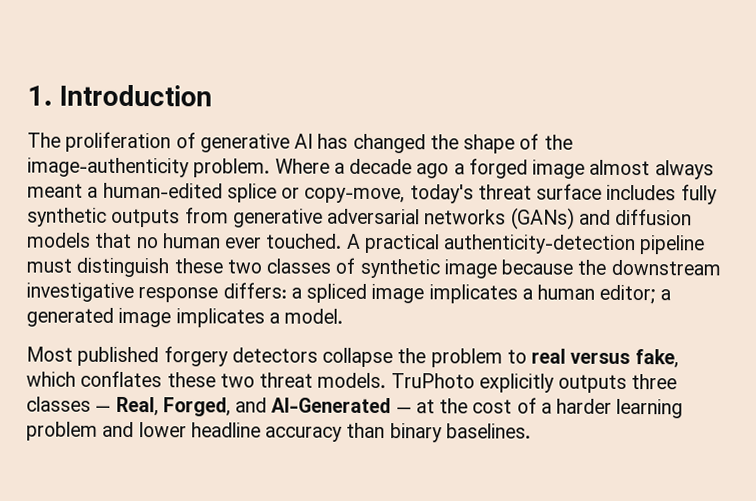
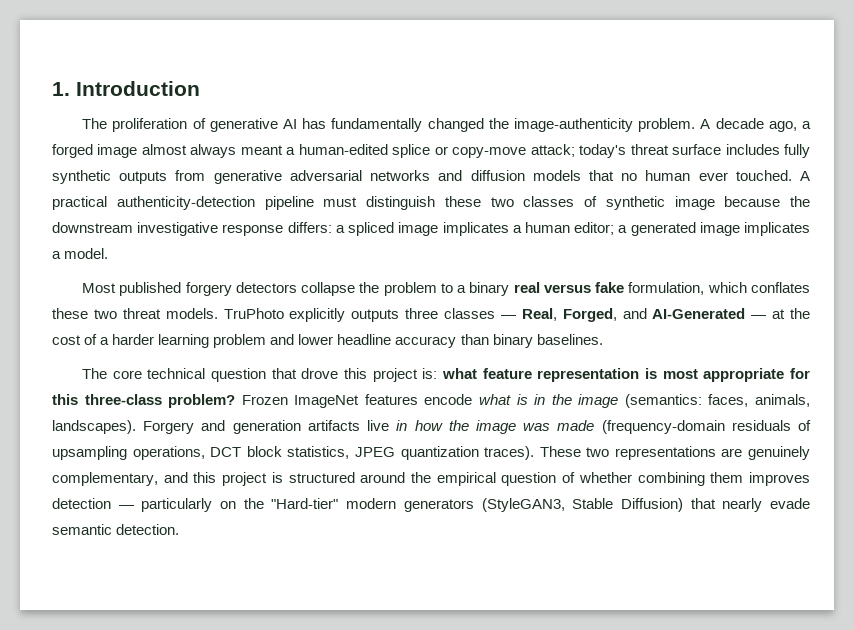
(349, 141) none -> [331,118,423,132] fundamentally
[463,133,573,154] [27,157,450,179] shape of the image-authenticity problem. Where a decade ago -> [513,118,797,132] image-authenticity problem. A decade ago,
[304,187,406,204] copy-move, -> [452,144,575,158] copy-move attack;
[510,207,575,230] (GANs) -> (431, 175) none
[531,348,679,369] real versus fake, -> [457,282,705,296] a binary real versus fake formulation,
(531, 431) none -> [82,368,811,382] [52,394,810,408] [52,420,811,434] [52,446,811,460] [52,472,810,486] [52,498,811,512] [52,524,180,535] // The core technical question that drove this project is: what feature representation is most appropriate for this three-class problem? Frozen ImageNet features encode what is in the image (semantics: faces, animals, landscapes). Forgery and generation artifacts live in how the image was made (frequency-domain residuals of upsampling operations, DCT block statistics, JPEG quantization traces). These two representations are genuinely complementary, and this project is structured around the empirical question of whether combining them improves detection — particularly on the "Hard-tier" modern generators (StyleGAN3, Stable Diffusion) that nearly evade semantic detection.

